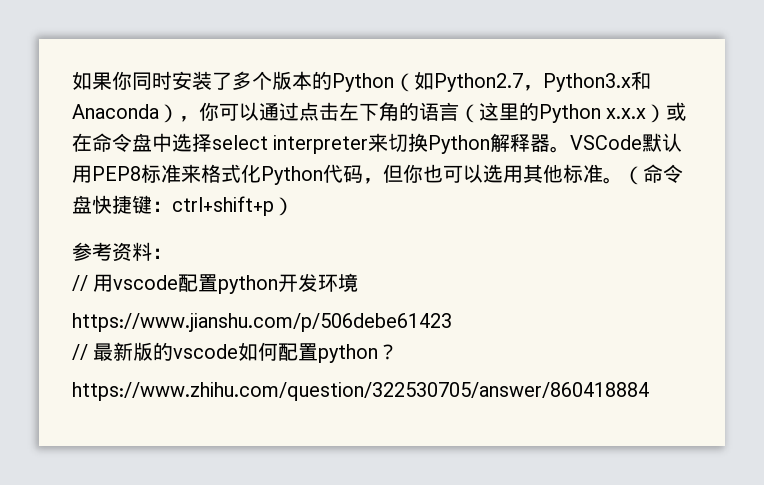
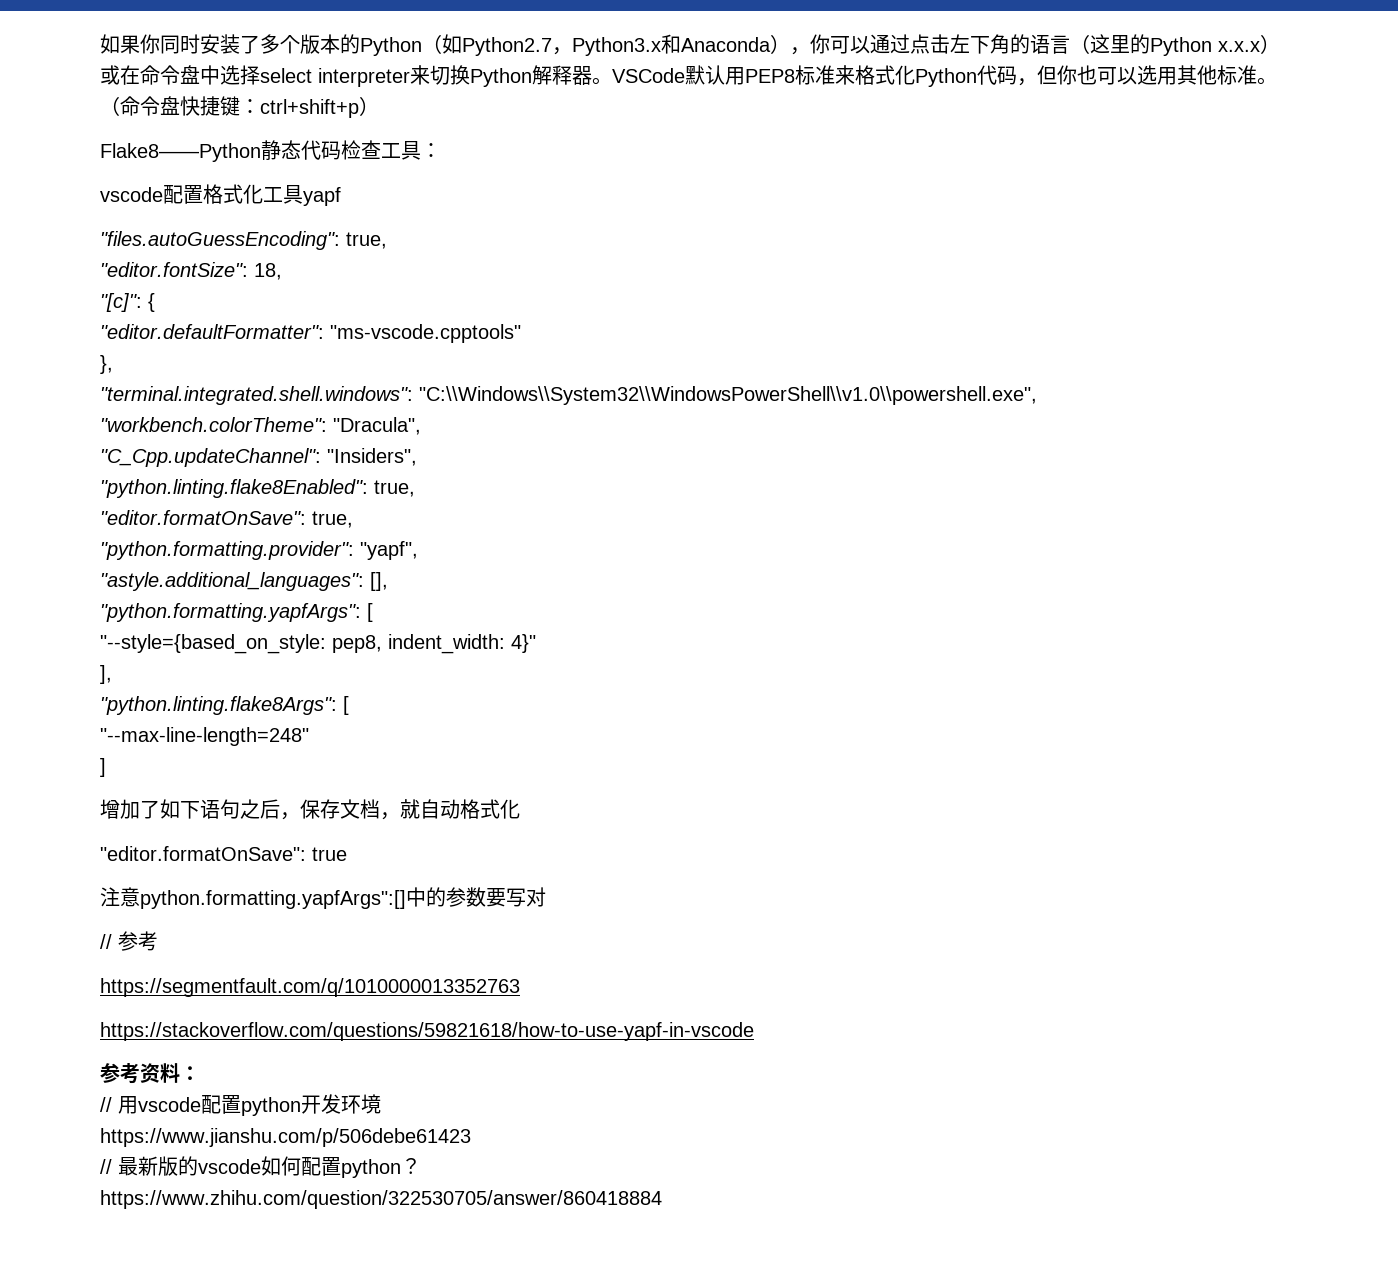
(294, 206) none -> [100,140,441,162] [100,184,341,206] [100,231,387,250] [100,262,282,280] [100,293,155,312] [100,324,521,343] [100,355,113,374] [100,386,1037,405] [100,417,421,435] [100,448,417,467] [100,479,415,498] [100,510,353,528] [100,541,418,560] [100,572,388,591] [100,603,373,622] [100,634,536,654] [100,665,112,684] [100,696,349,715] [100,727,309,746] [100,758,106,777] [100,799,520,820] [100,846,347,861] [100,887,546,909] [100,931,158,951] [100,978,520,997] [100,1022,754,1041] // Flake8——Python静态代码检查工具： // vscode配置格式化工具yapf // "files.autoGuessEncoding": true, // "editor.fontSize": 18, // "[c]": { // "editor.defaultFormatter": "ms-vscode.cpptools" // }, // "terminal.integrated.shell.windows": "C:\\Windows\\System32\\WindowsPowerShell\\v1.0\\powershell.exe", // "workbench.colorTheme": "Dracula", // "C_Cpp.updateChannel": "Insiders", // "python.linting.flake8Enabled": true, // "editor.formatOnSave": true, // "python.formatting.provider": "yapf", // "astyle.additional_languages": [], // "python.formatting.yapfArgs": [ // "--style={based_on_style: pep8, indent_width: 4}" // ], // "python.linting.flake8Args": [ // "--max-line-length=248" // ] // 增加了如下语句之后，保存文档，就自动格式化 // "editor.formatOnSave": true // 注意python.formatting.yapfArgs":[]中的参数要写对 // // 参考 // https://segmentfault.com/q/1010000013352763 // https://stackoverflow.com/questions/59821618/how-to-use-yapf-in-vscode

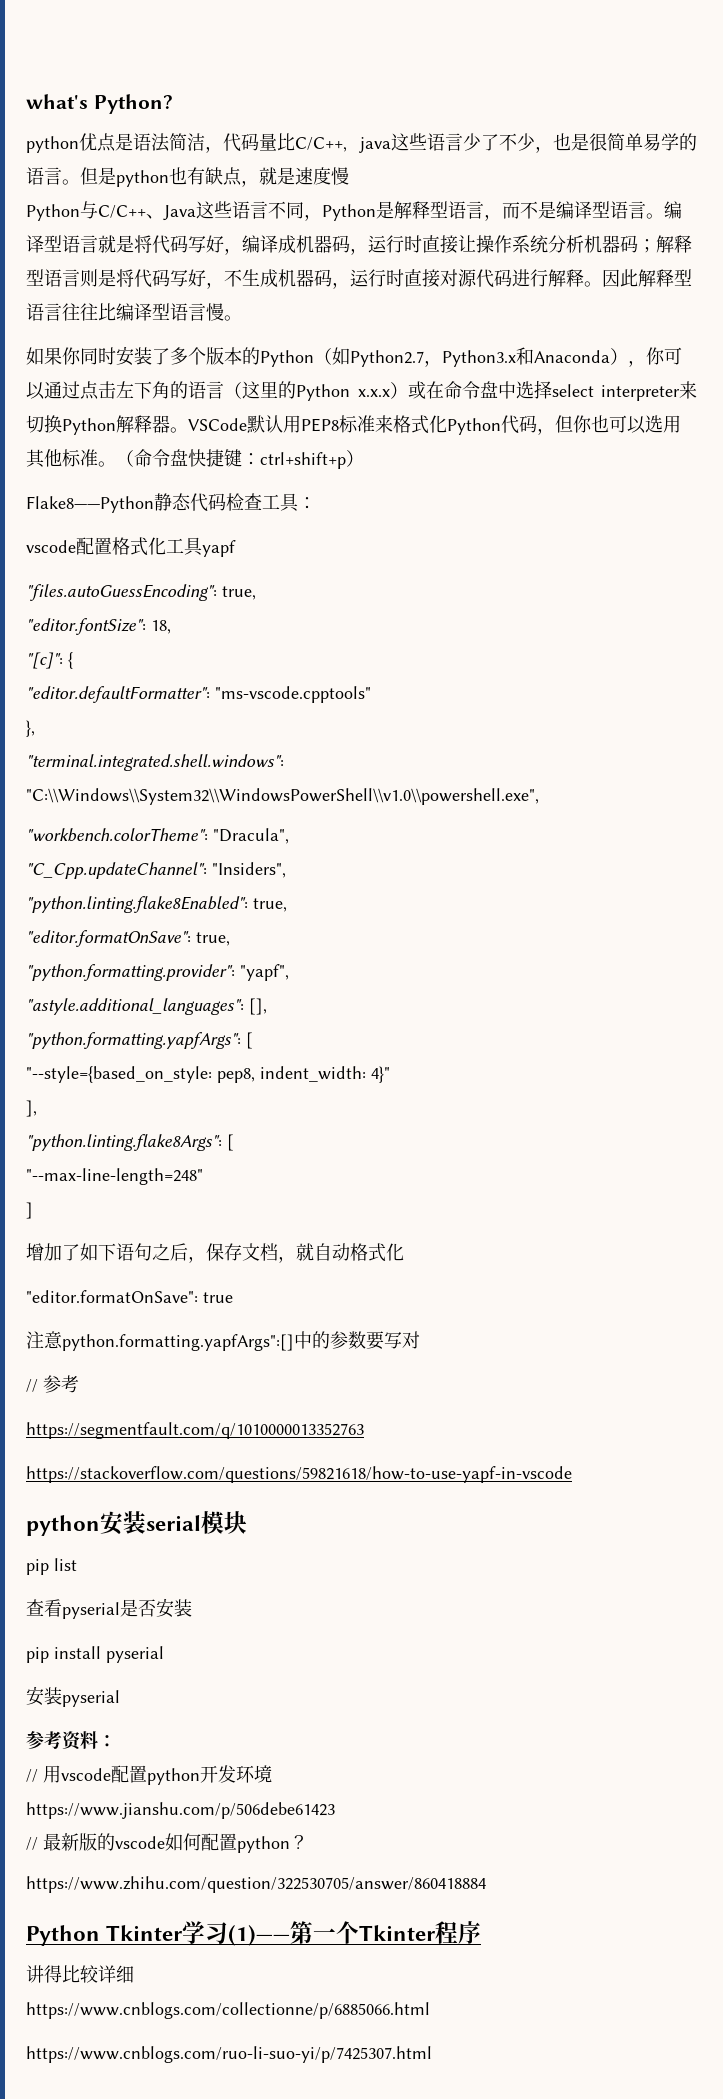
(100, 44) none -> [26,94,173,114] [26,133,697,153] [26,167,349,187] [26,201,682,221] [26,235,692,255] [26,269,692,289] [26,303,242,321] what's Python? // python优点是语法简洁，代码量比C/C++, java这些语言少了不少，也是很简单易学的语言。但是python也有缺点，就是速度慢 // Python与C/C++、Java这些语言不同，Python是解释型语言，而不是编译型语言。编译型语言就是将代码写好，编译成机器码，运行时直接让操作系统分析机器码；解释型语言则是将代码写好，不生成机器码，运行时直接对源代码进行解释。因此解释型语言往往比编译型语言慢。 //
(754, 1031) none -> [26,1511,247,1536] [26,1558,77,1575] [26,1598,192,1619] [26,1646,164,1663] [26,1686,120,1707] // python安装serial模块 // pip list // 查看pyserial是否安装 // pip install pyserial // 安装pyserial
(662, 1199) none -> [26,1921,482,1946] [26,1965,134,1983] [26,2002,430,2019] [26,2046,432,2063] // Python Tkinter学习(1)——第一个Tkinter程序 // 讲得比较详细 // https://www.cnblogs.com/collectionne/p/6885066.html // https://www.cnblogs.com/ruo-li-suo-yi/p/7425307.html

